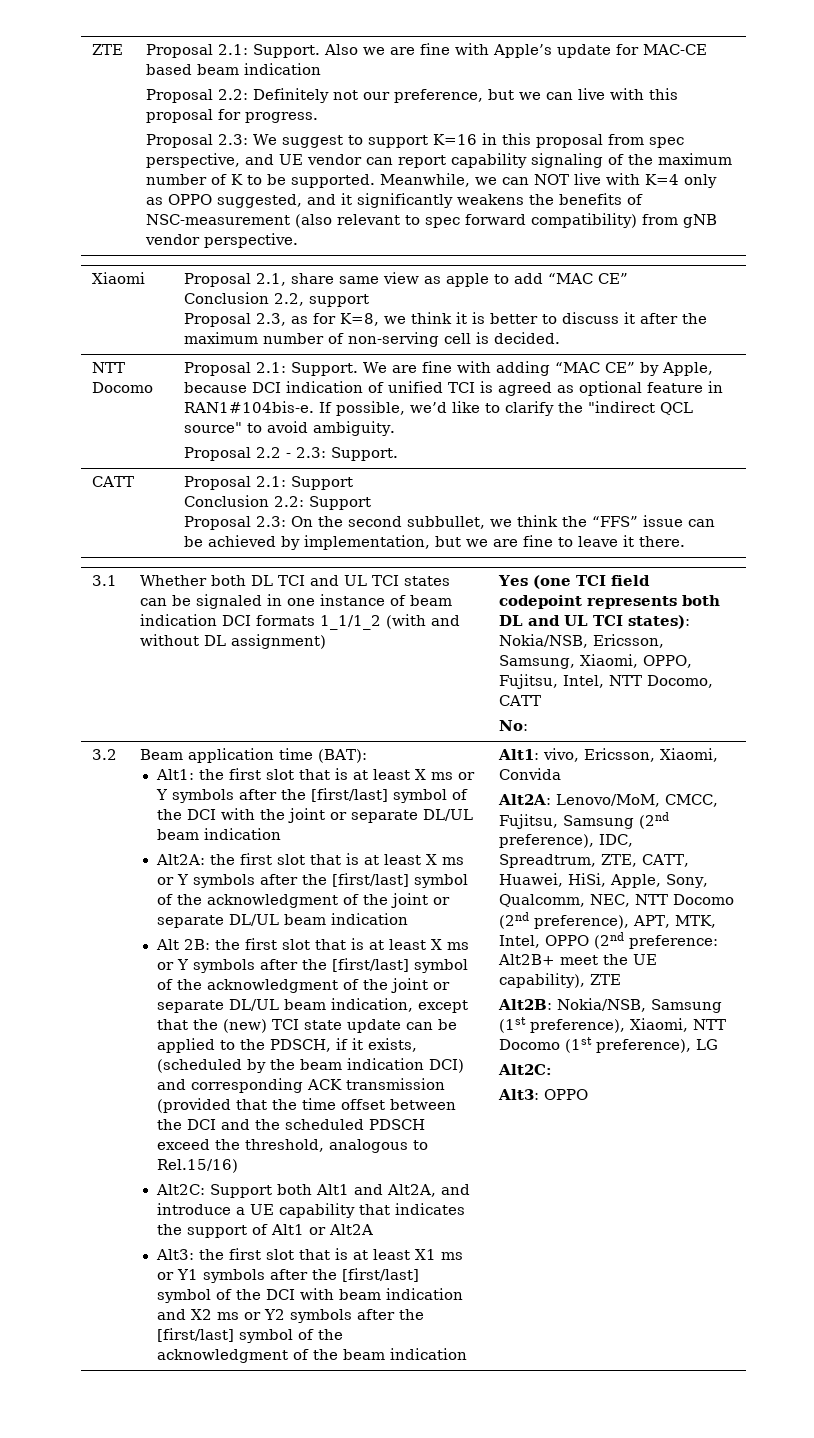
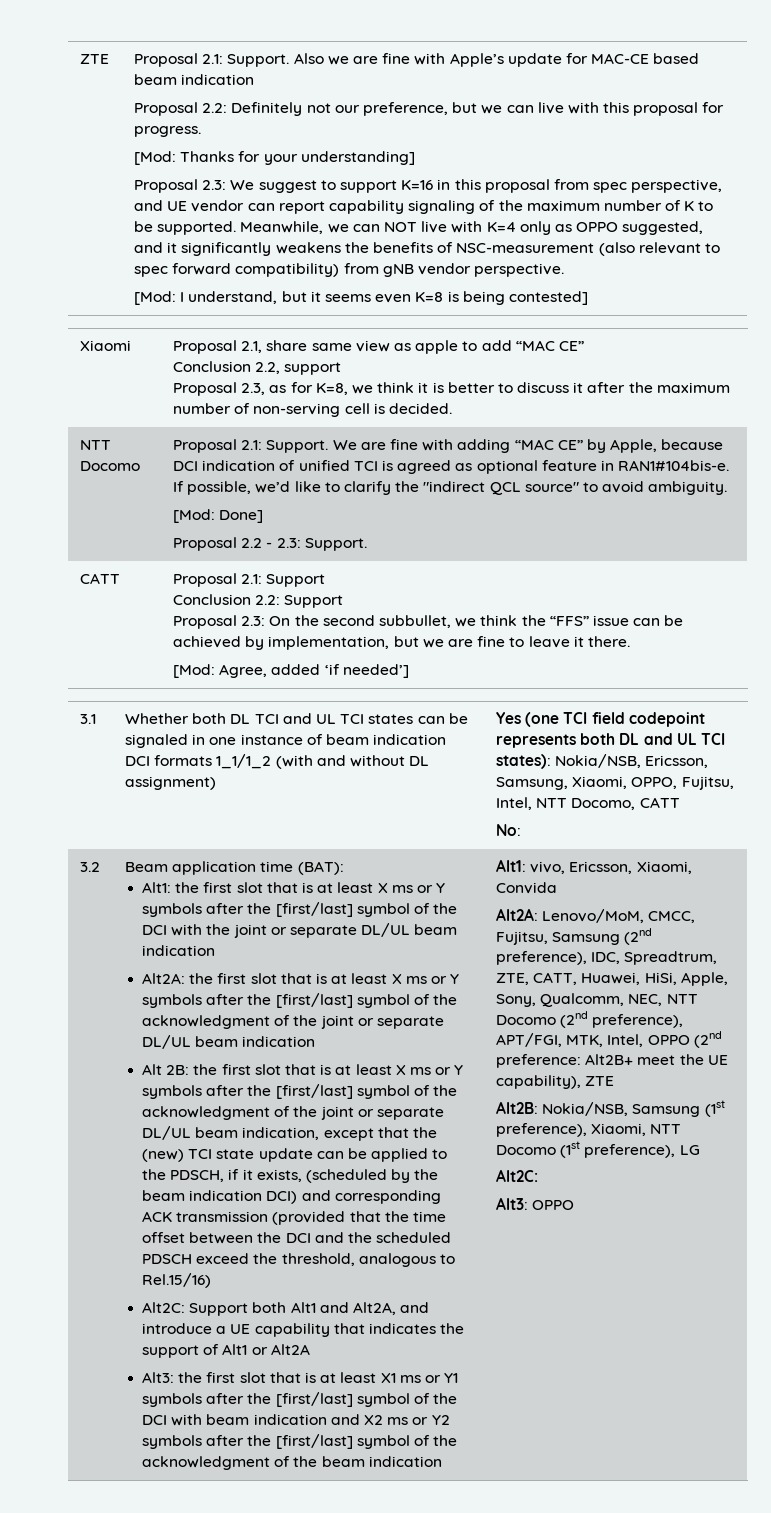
(319, 117) none -> [134,151,415,165] // [Mod: Thanks for your understanding]
(299, 240) none -> [134,291,588,305] // [Mod: I understand, but it seems even K=8 is being contested]
(396, 428) none -> [173,509,264,523] // [Mod: Done]
(686, 541) none -> [173,664,409,678] // [Mod: Agree, added ‘if needed’]
[633,915,671,928] APT, -> [496,1033,563,1047] APT/FGI,

